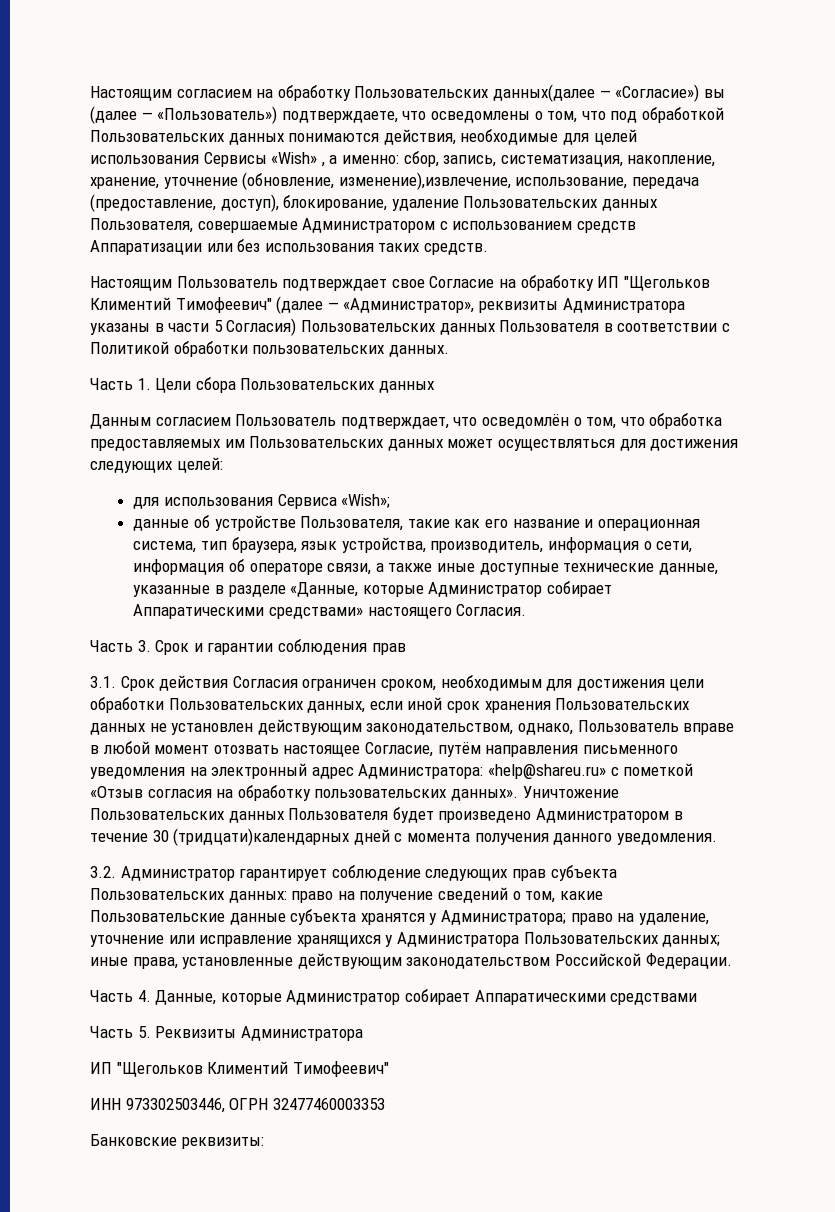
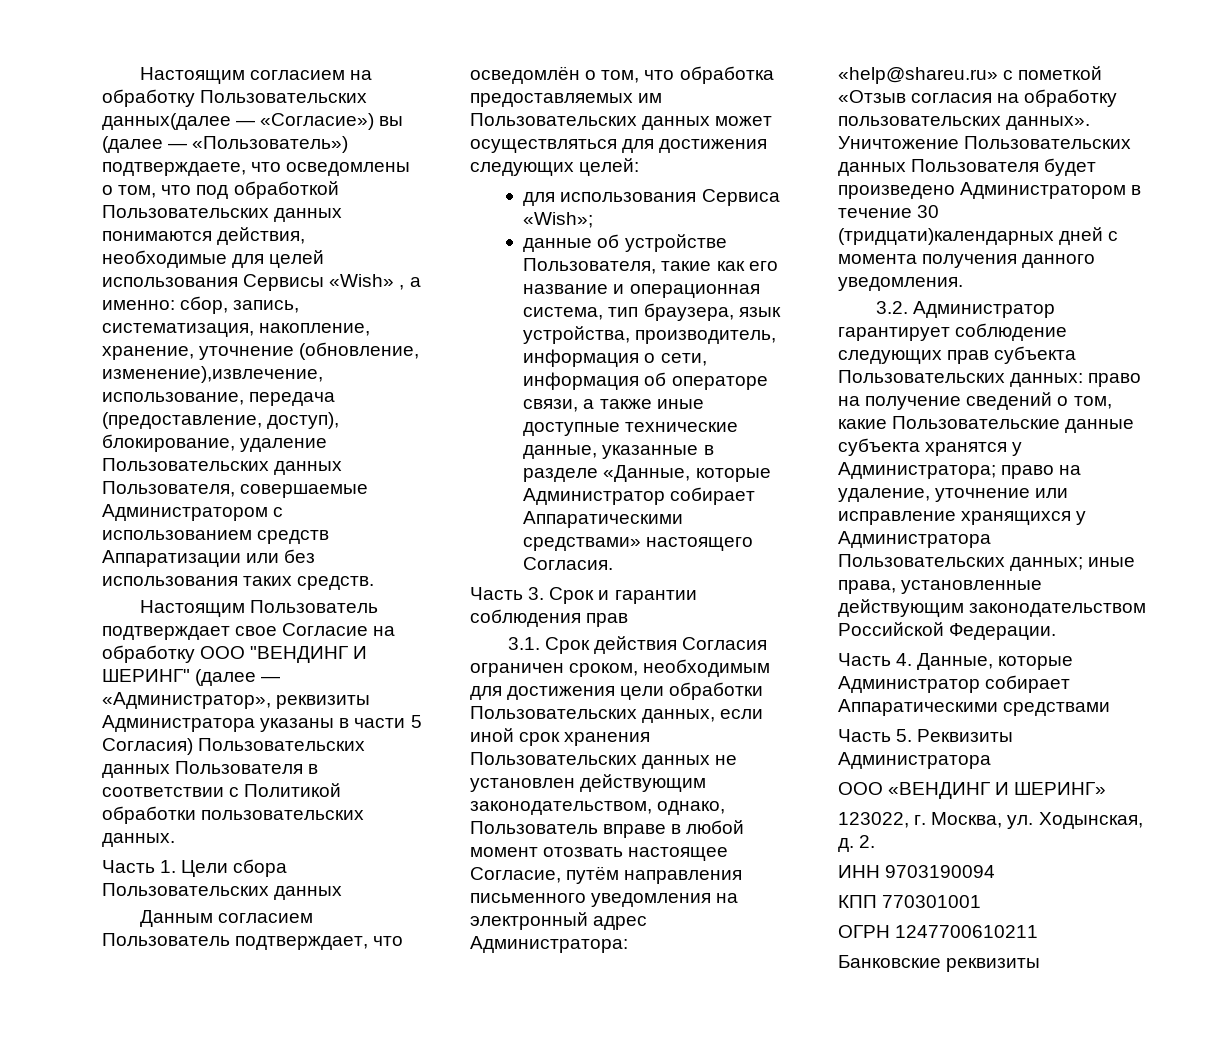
[597,276,710,291] [90,297,272,313] ИП "Щегольков Климентий Тимофеевич" -> [200,646,368,663] [102,669,190,682] ООО "ВЕНДИНГ И ШЕРИНГ"
[90,1061,389,1077] [90,1098,385,1113] ИП "Щегольков Климентий Тимофеевич" // ИНН 973302503446, ОГРН 32477460003353 -> [838,782,1107,799] [838,812,1143,829] [838,835,876,852] [838,865,996,878] [838,895,982,908] [838,925,1039,938] ООО «ВЕНДИНГ И ШЕРИНГ» // 123022, г. Москва, ул. Ходынская, д. 2. // ИНН 9703190094 // КПП 770301001 // ОГРН 1247700610211
[181,1137,264,1149] реквизиты: -> [946,958,1041,972] реквизиты

